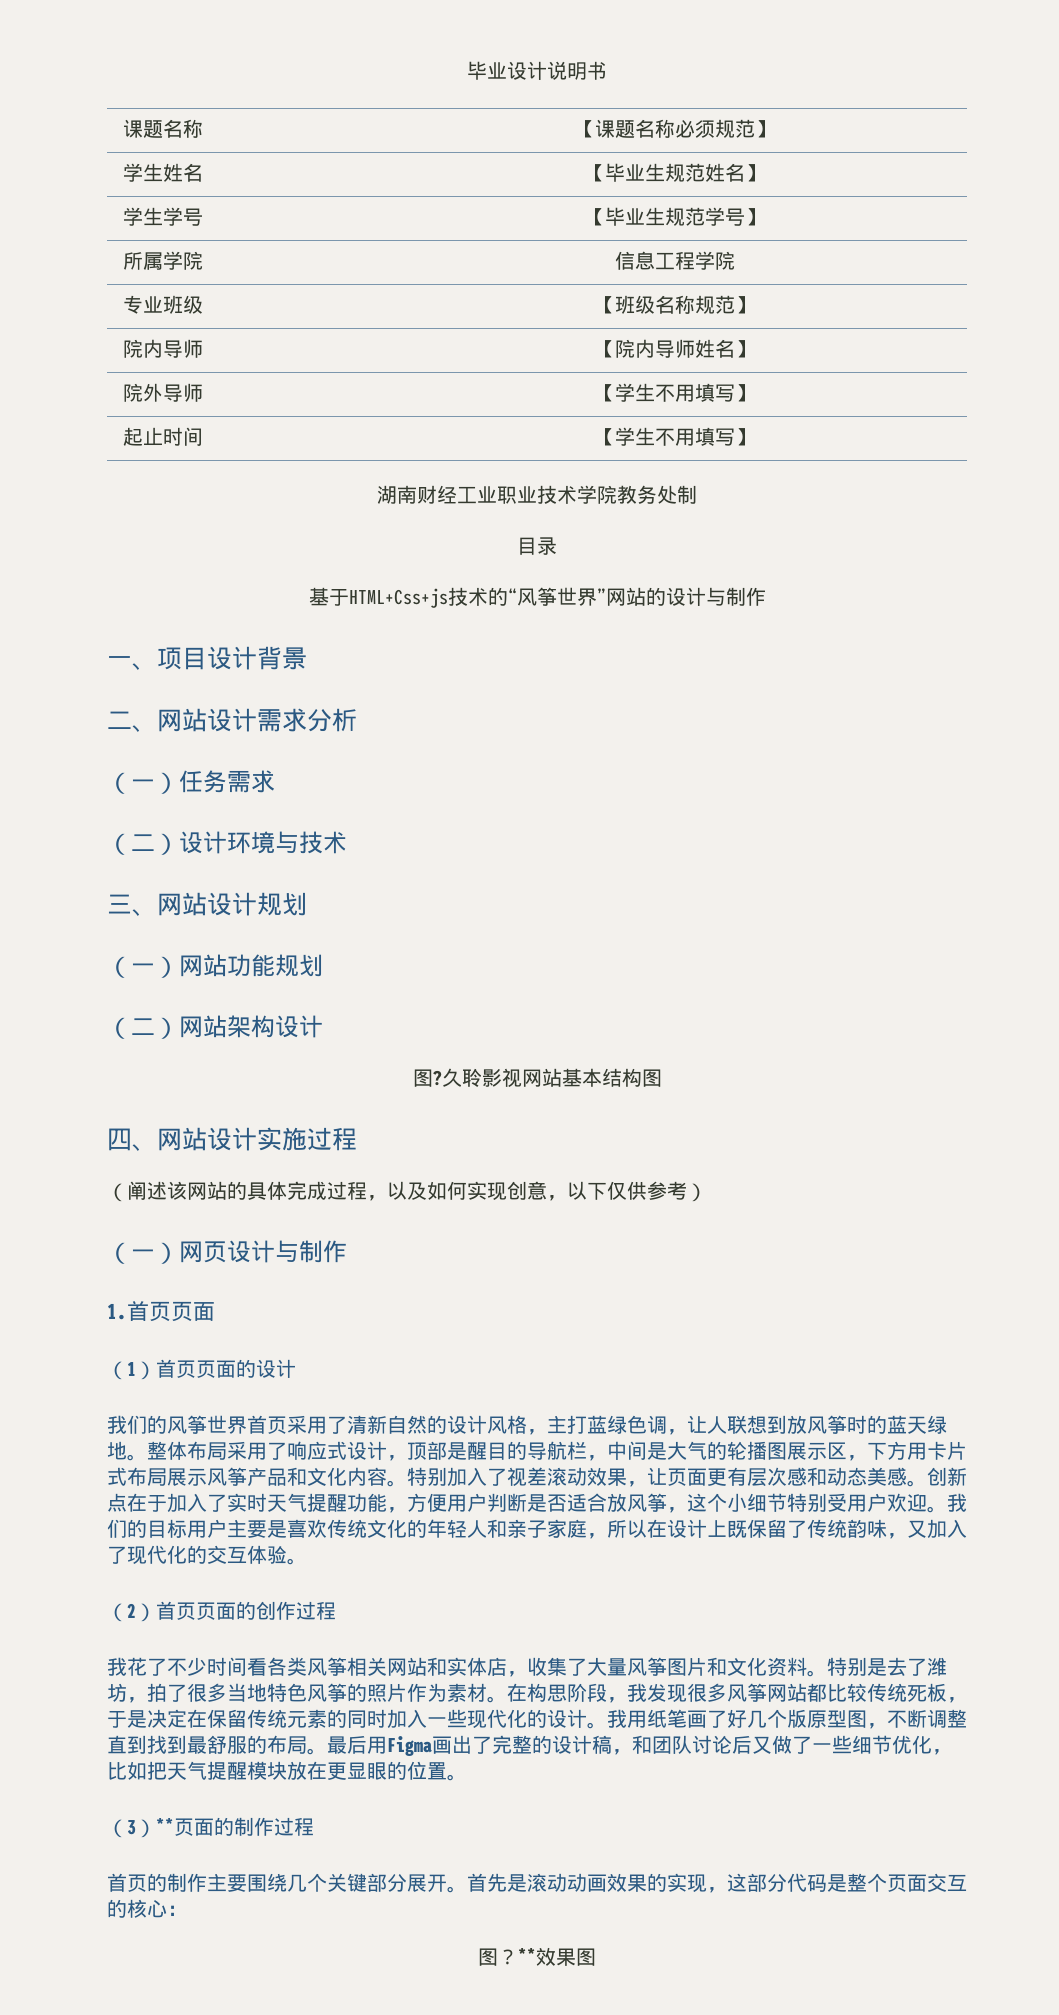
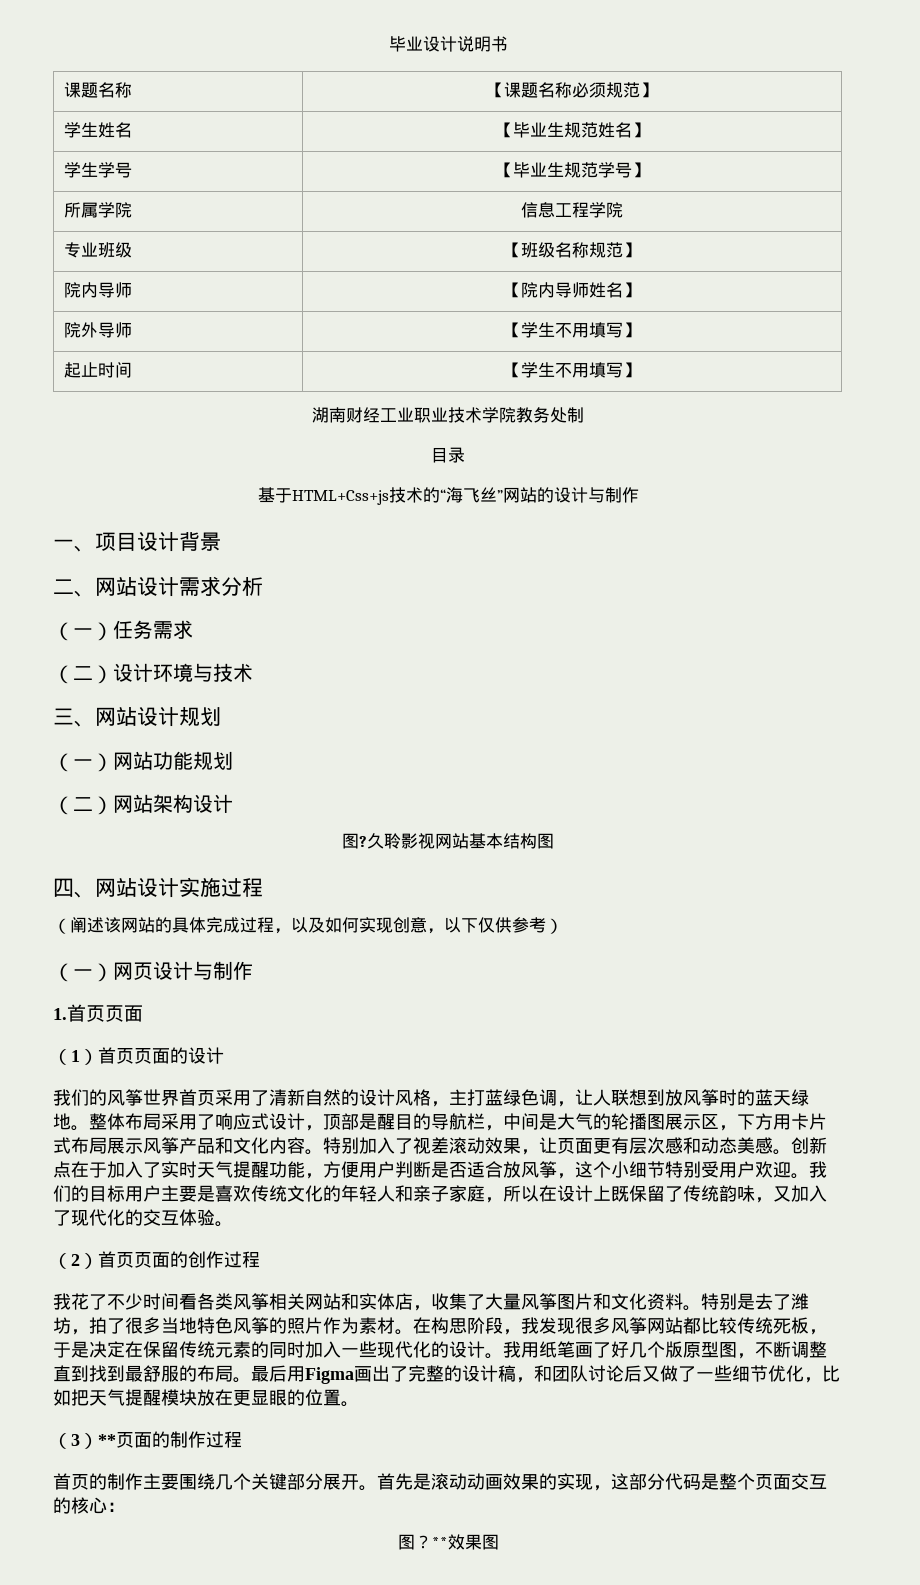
[516,587,597,606] 风筝世界 -> [445,487,497,503] 海飞丝

